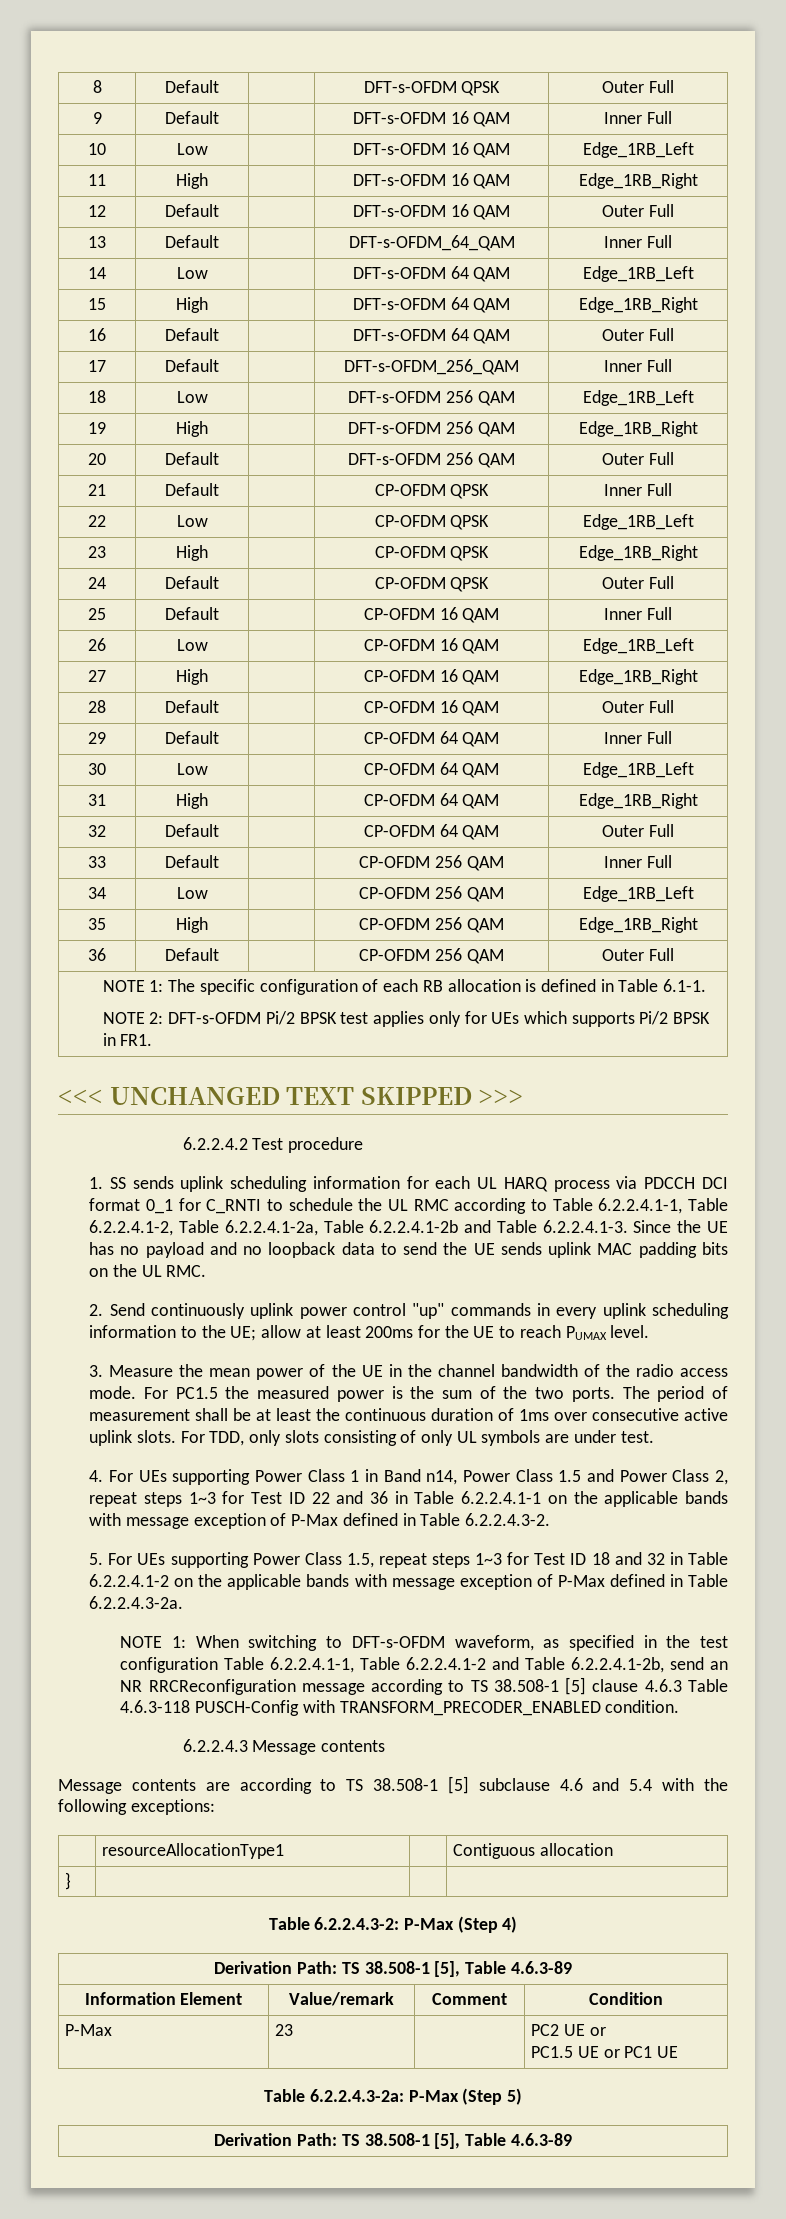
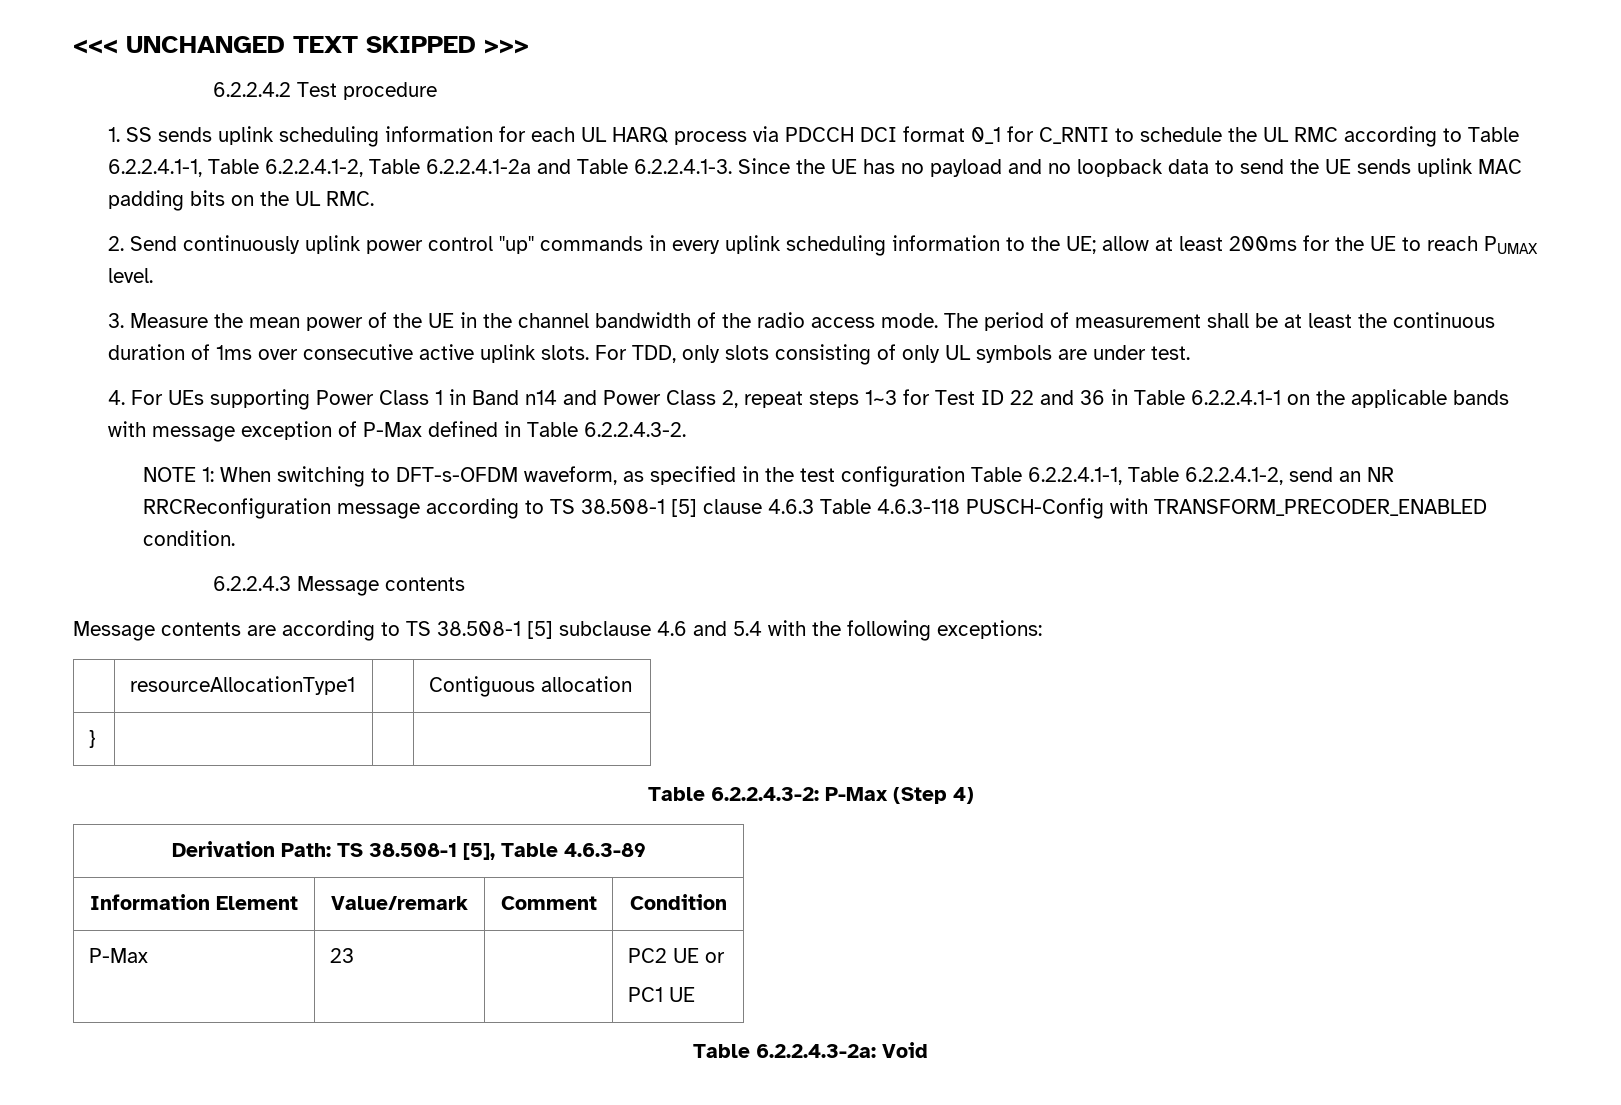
[92,80,102,93] [165,80,219,93] [363,81,501,96] [602,80,674,93] [92,112,102,124] [165,111,219,124] [352,111,511,127] [604,111,672,124] [88,143,106,155] [176,143,208,155] [352,142,511,158] [582,142,694,158] [88,174,106,186] [176,173,208,189] [352,173,511,189] [578,173,698,189] [88,205,106,217] [165,204,219,217] [352,204,511,220] [602,204,674,217] [88,236,106,248] [165,235,219,248] [348,235,515,251] [604,235,672,248] [88,267,106,279] [176,267,208,279] [352,266,511,282] [582,266,694,282] [88,298,106,310] [176,297,208,313] [352,297,511,313] [578,297,698,313] [88,328,106,341] [165,328,219,341] [352,328,511,344] [602,328,674,341] [88,360,106,372] [165,359,219,372] [344,359,519,375] [604,359,672,372] [88,390,106,403] [176,391,208,403] [348,390,515,406] [582,390,694,406] [88,422,106,434] [176,421,208,437] [348,421,515,437] [578,421,698,437] [88,453,106,465] [165,452,219,465] [348,452,515,468] [602,452,674,465] [88,484,106,496] [165,483,219,496] [374,484,490,499] [604,483,672,496] [88,515,106,527] [176,515,208,527] [374,515,490,530] [582,514,694,530] [88,546,106,558] [176,545,208,561] [374,546,490,561] [578,545,698,561] [88,577,106,589] [165,576,219,589] [374,577,490,592] [602,576,674,589] [88,608,106,620] [165,607,219,620] [363,607,500,623] [604,607,672,620] [88,638,106,651] [176,639,208,651] [363,638,500,654] [582,638,694,654] [88,670,106,682] [176,669,208,685] [363,669,500,685] [578,669,698,685] [88,700,106,713] [165,700,219,713] [363,700,500,716] [602,700,674,713] [88,732,106,744] [165,731,219,744] [363,731,500,747] [604,731,672,744] [88,763,106,775] [176,763,208,775] [363,762,500,778] [582,762,694,778] [88,794,106,806] [176,793,208,809] [363,793,500,809] [578,793,698,809] [88,825,106,837] [165,824,219,837] [363,824,500,840] [602,824,674,837] [88,856,106,868] [165,855,219,868] [359,855,504,871] [604,855,672,868] [88,887,106,899] [176,887,208,899] [359,886,504,902] [582,886,694,902] [88,918,106,930] [176,917,208,933] [359,917,504,933] [578,917,698,933] [88,948,106,961] [165,948,219,961] [359,948,504,964] [602,948,674,961] [102,979,707,995] [102,1011,711,1027] [102,1033,153,1046] 8 | Default | | DFT-s-OFDM QPSK | Outer Full // 9 | Default | | DFT-s-OFDM 16 QAM | Inner Full // 10 | Low | | DFT-s-OFDM 16 QAM | Edge_1RB_Left // 11 | High | | DFT-s-OFDM 16 QAM | Edge_1RB_Right // 12 | Default | | DFT-s-OFDM 16 QAM | Outer Full // 13 | Default | | DFT-s-OFDM_64_QAM | Inner Full // 14 | Low | | DFT-s-OFDM 64 QAM | Edge_1RB_Left // 15 | High | | DFT-s-OFDM 64 QAM | Edge_1RB_Right // 16 | Default | | DFT-s-OFDM 64 QAM | Outer Full // 17 | Default | | DFT-s-OFDM_256_QAM | Inner Full // 18 | Low | | DFT-s-OFDM 256 QAM | Edge_1RB_Left // 19 | High | | DFT-s-OFDM 256 QAM | Edge_1RB_Right // 20 | Default | | DFT-s-OFDM 256 QAM | Outer Full // 21 | Default | | CP-OFDM QPSK | Inner Full // 22 | Low | | CP-OFDM QPSK | Edge_1RB_Left // 23 | High | | CP-OFDM QPSK | Edge_1RB_Right // 24 | Default | | CP-OFDM QPSK | Outer Full // 25 | Default | | CP-OFDM 16 QAM | Inner Full // 26 | Low | | CP-OFDM 16 QAM | Edge_1RB_Left // 27 | High | | CP-OFDM 16 QAM | Edge_1RB_Right // 28 | Default | | CP-OFDM 16 QAM | Outer Full // 29 | Default | | CP-OFDM 64 QAM | Inner Full // 30 | Low | | CP-OFDM 64 QAM | Edge_1RB_Left // 31 | High | | CP-OFDM 64 QAM | Edge_1RB_Right // 32 | Default | | CP-OFDM 64 QAM | Outer Full // 33 | Default | | CP-OFDM 256 QAM | Inner Full // 34 | Low | | CP-OFDM 256 QAM | Edge_1RB_Left // 35 | High | | CP-OFDM 256 QAM | Edge_1RB_Right // 36 | Default | | CP-OFDM 256 QAM | Outer Full // NOTE 1: The specific configuration of each RB allocation is defined in Table 6.1-1. // NOTE 2: DFT-s-OFDM Pi/2 BPSK test applies only for UEs which supports Pi/2 BPSK in FR1. // -> (73, 46) none
[224,1220,459,1236] 6.2.2.4.1-2a, Table 6.2.2.4.1-2b -> [425,159,531,174] 6.2.2.4.1-2a
[143,1386,615,1402] For PC1.5 the measured power is the sum of the two ports. -> (938, 320) none
[426,1469,582,1485] n14, Power Class 1.5 -> [524,390,557,405] n14
[89,1552,728,1568] [89,1574,728,1590] [89,1596,184,1609] // 5. For UEs supporting Power Class 1.5, repeat steps 1~3 for Test ID 18 and 32 in Table 6.2.2.4.1-2 on the applicable bands with message exception of P-Max defined in Table 6.2.2.4.3-2a. -> (686, 429) none
[406,1657,665,1673] 6.2.2.4.1-2 and Table 6.2.2.4.1-2b, -> [1184,467,1283,485] 6.2.2.4.1-2,
[531,2046,620,2058] PC1.5 UE or -> (725, 957) none
[408,2088,522,2105] [214,2133,572,2149] P-Max (Step 5) // Derivation Path: TS 38.508-1 [5], Table 4.6.3-89 -> [882,1042,928,1058] Void

